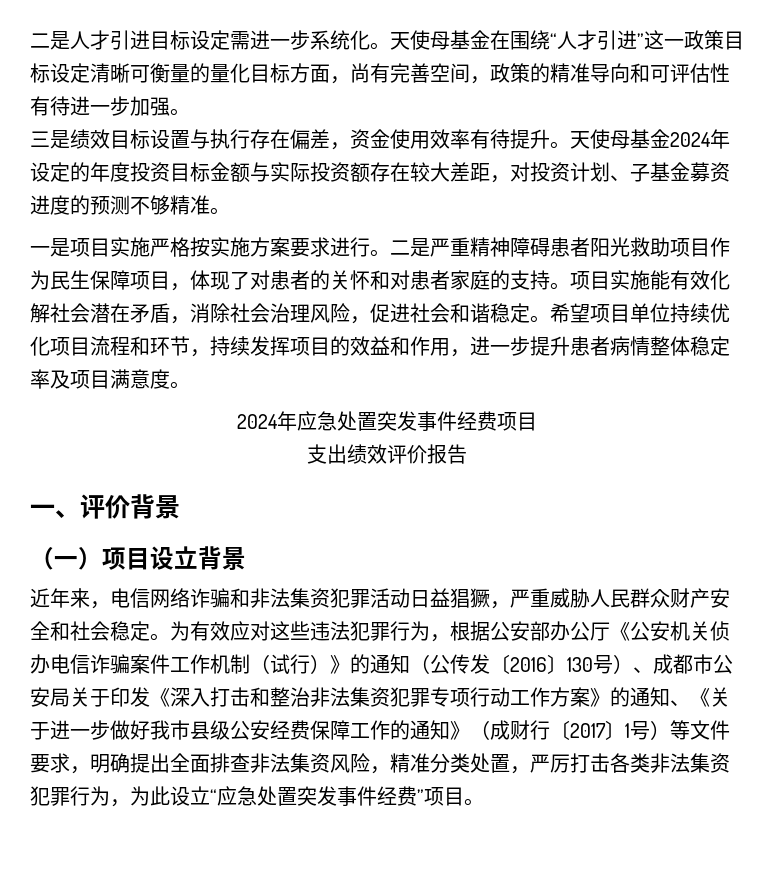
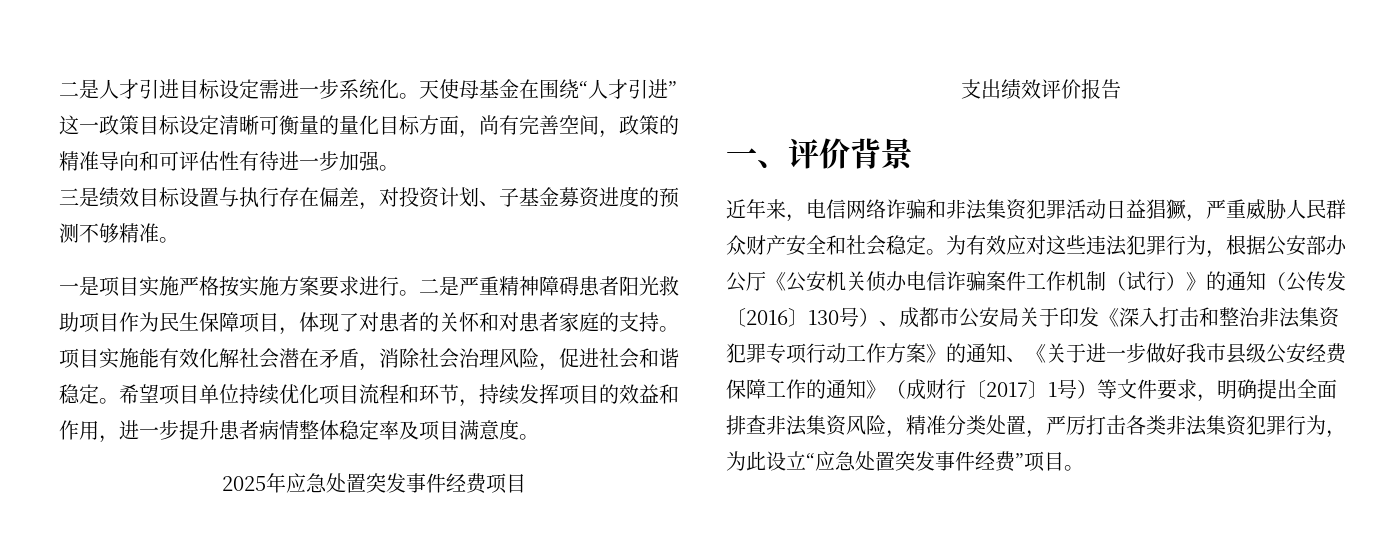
[350,129,730,149] [30,162,510,183] 资金使用效率有待提升。天使母基金2024年设定的年度投资目标金额与实际投资额存在较大差距， -> (379, 206) none
[237,414,278,429] 2024 -> [221,476,266,491] 2025
[30,546,246,570] // （一）项目设立背景 -> (913, 154) none

